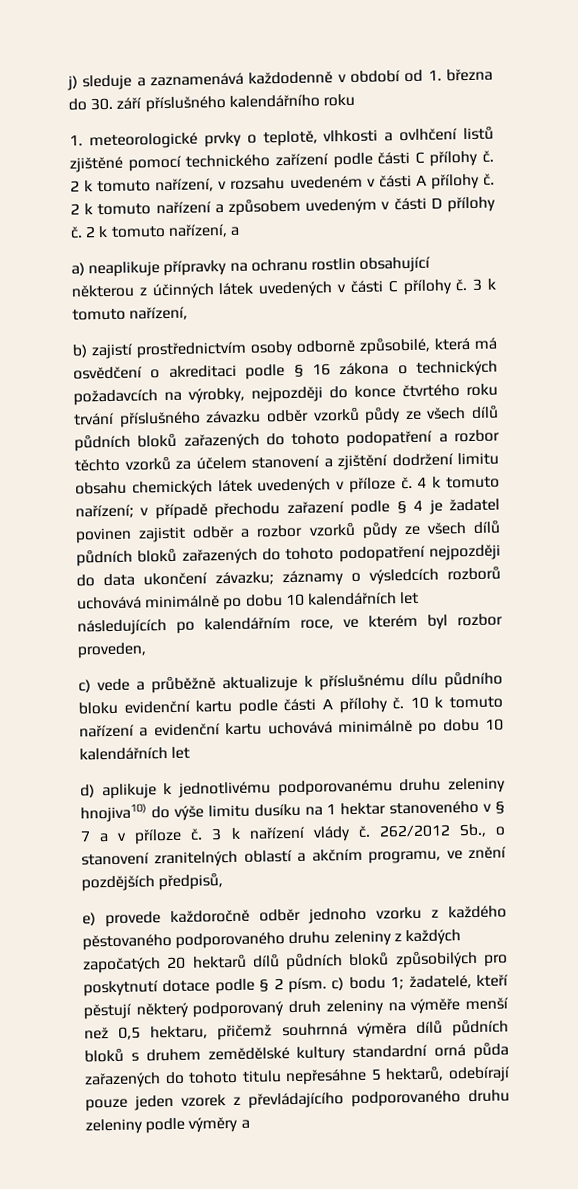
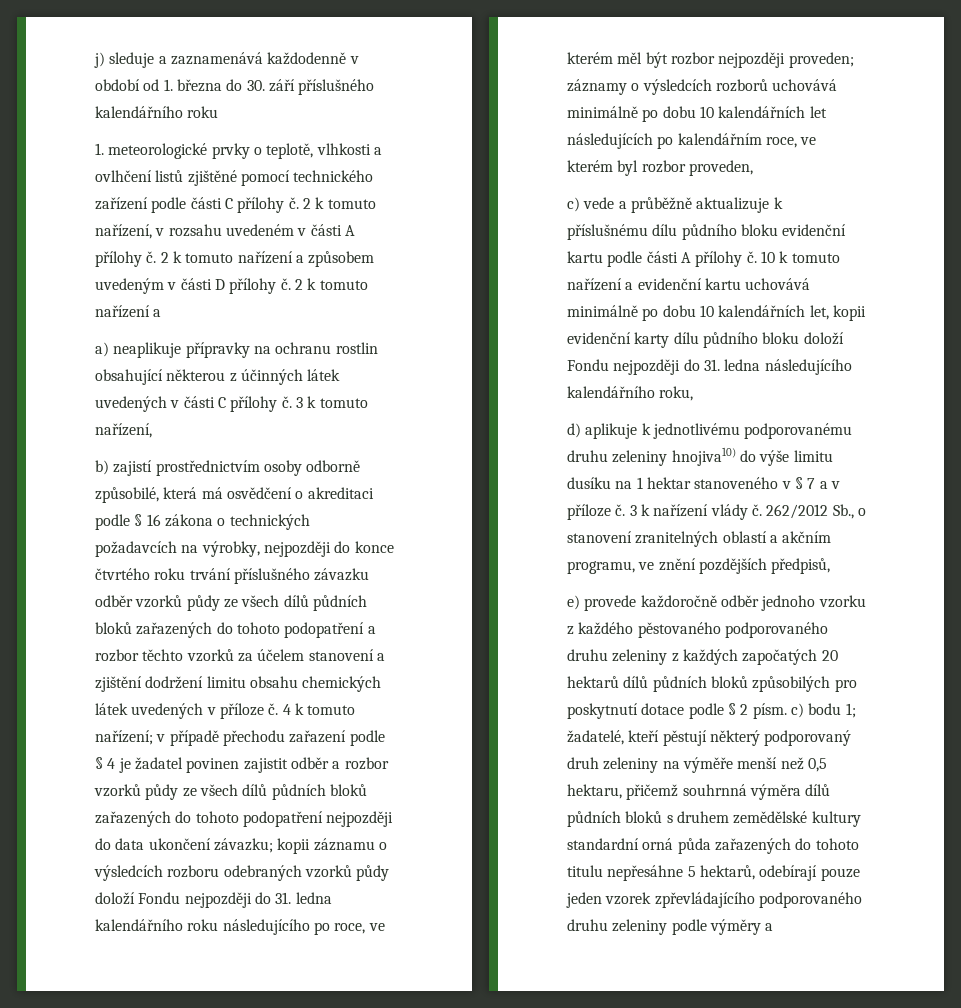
[167,223,228,238] nařízení, -> [95,305,150,318] nařízení
(274, 578) none -> [277,838,387,854] [94,865,390,881] [95,892,332,908] [95,919,385,935] [567,52,854,68] kopii záznamu o výsledcích rozboru odebraných vzorků půdy doloží Fondu nejpozději do 31. ledna kalendářního roku následujícího po roce, ve kterém měl být rozbor nejpozději proveden;
[171,746,191,759] let -> [809,305,866,321] [567,332,844,348] [567,359,852,375] [567,386,694,401] let, kopii evidenční karty dílu půdního bloku doloží Fondu nejpozději do 31. ledna následujícího kalendářního roku,
[233,1092,344,1109] z převládajícího -> [654,892,755,908] zpřevládajícího

